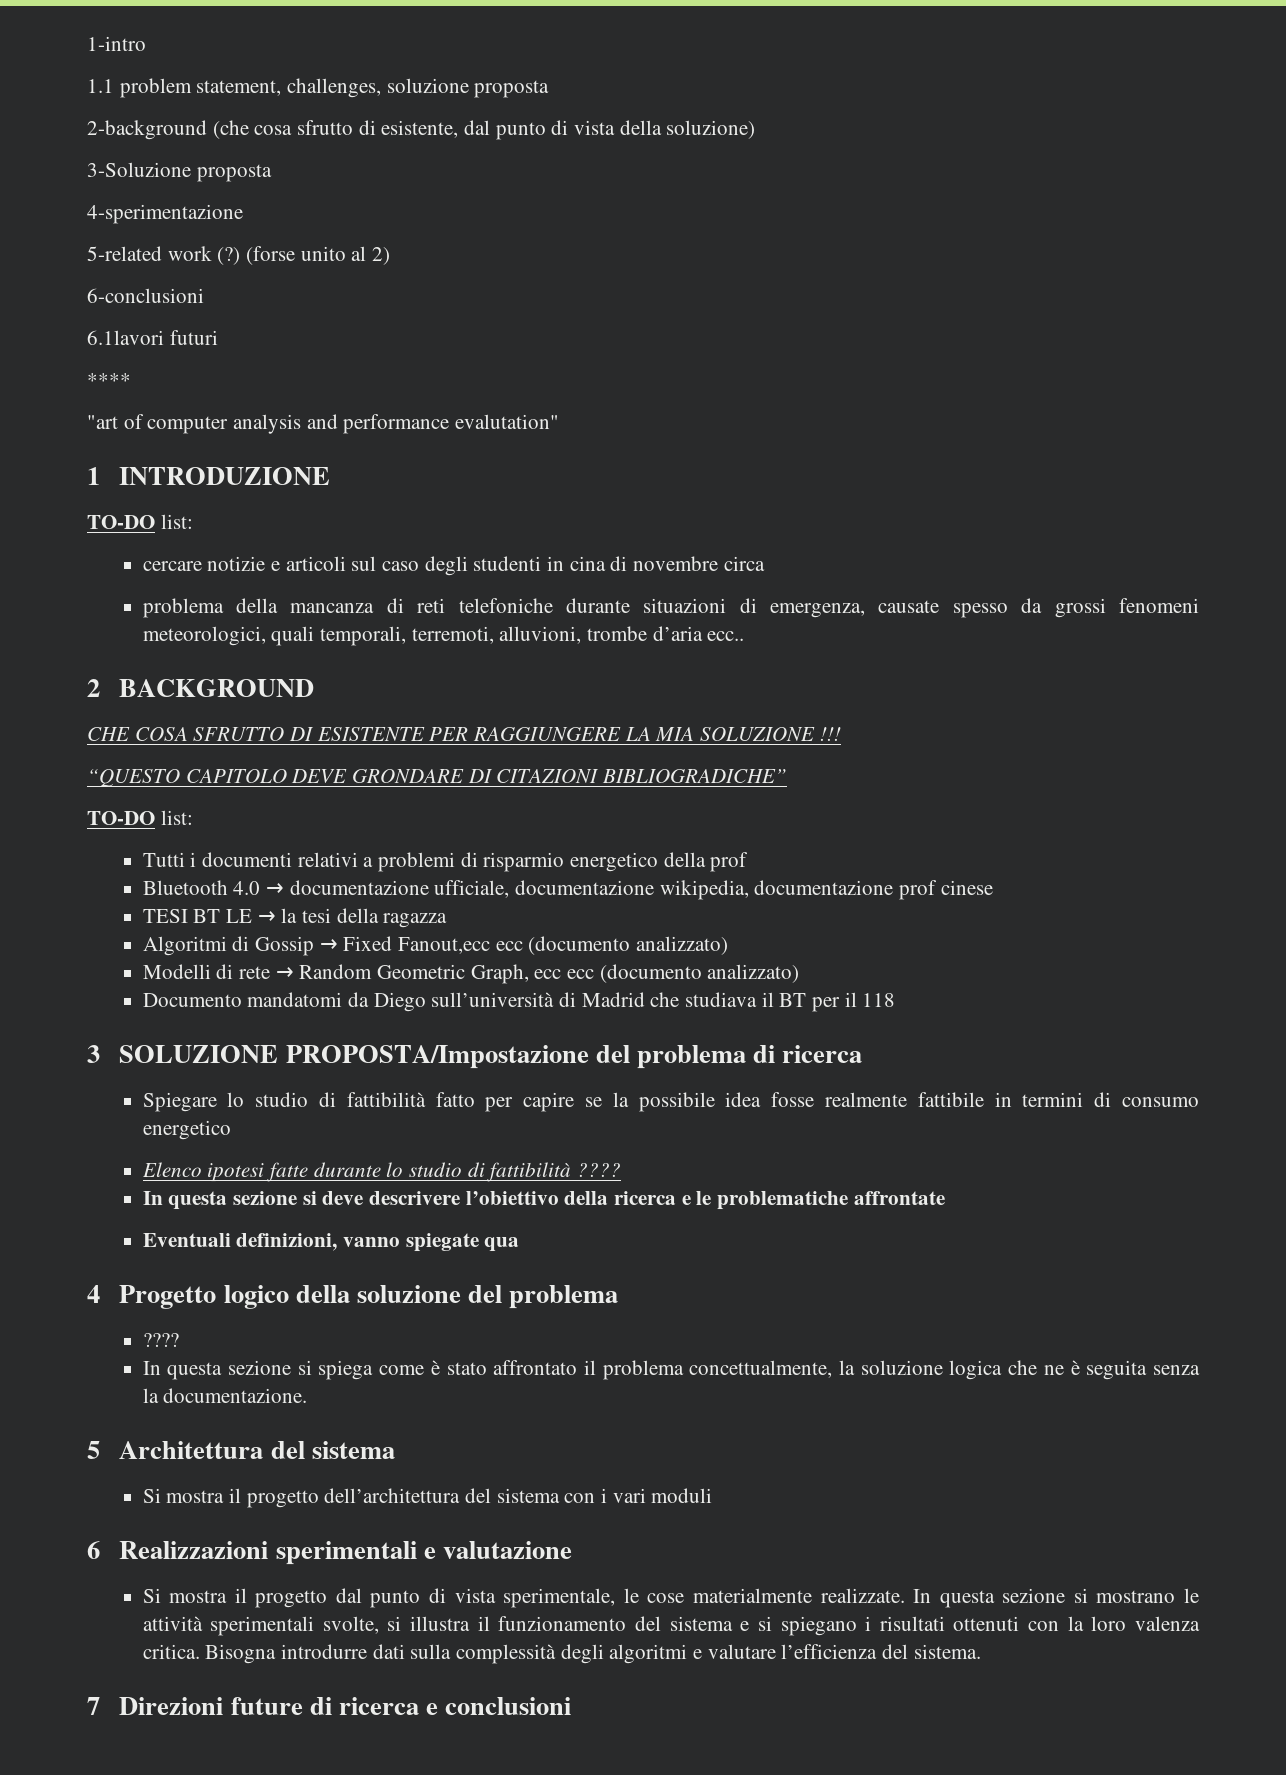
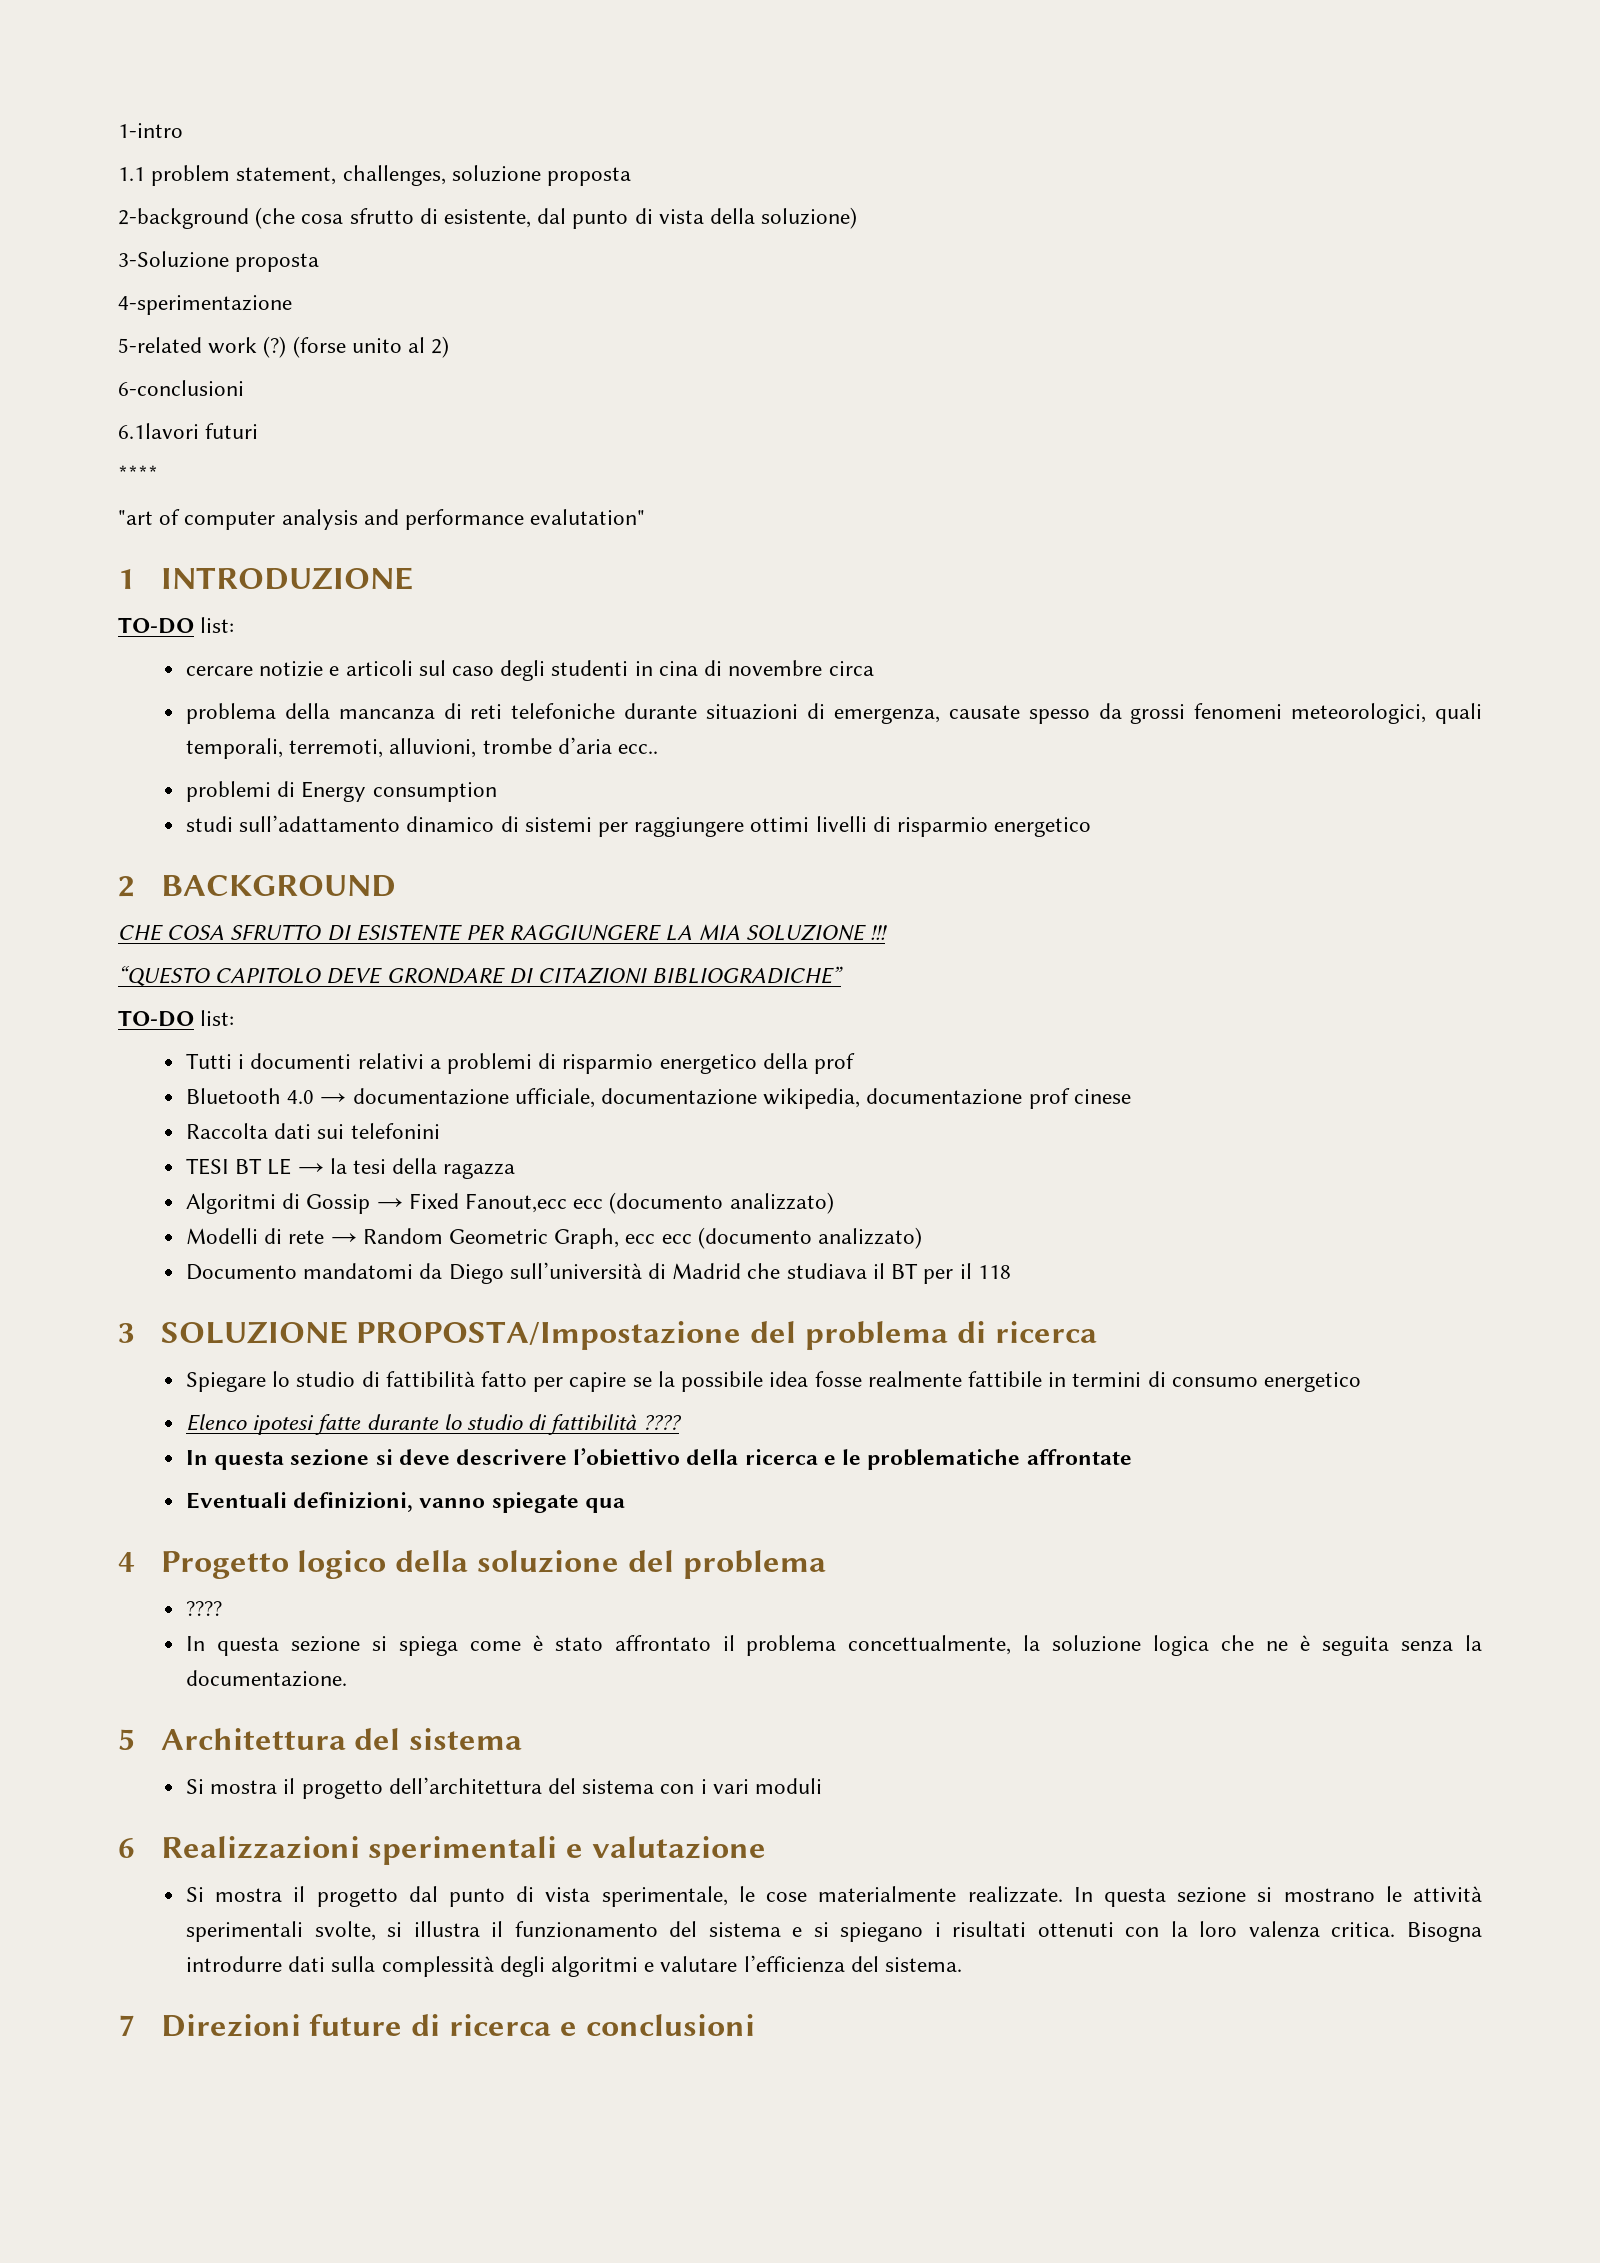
(745, 636) none -> [185,781,497,802] [185,815,1092,837] // problemi di Energy consumption // studi sull’adattamento dinamico di sistemi per raggiungere ottimi livelli di risparmio energetico
(993, 887) none -> [185,1123,440,1139] // Raccolta dati sui telefonini

